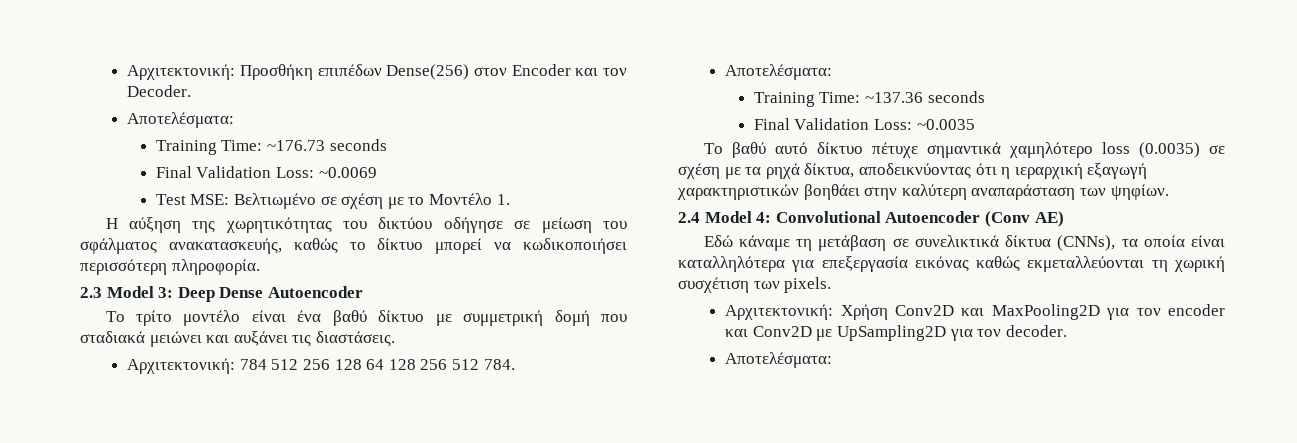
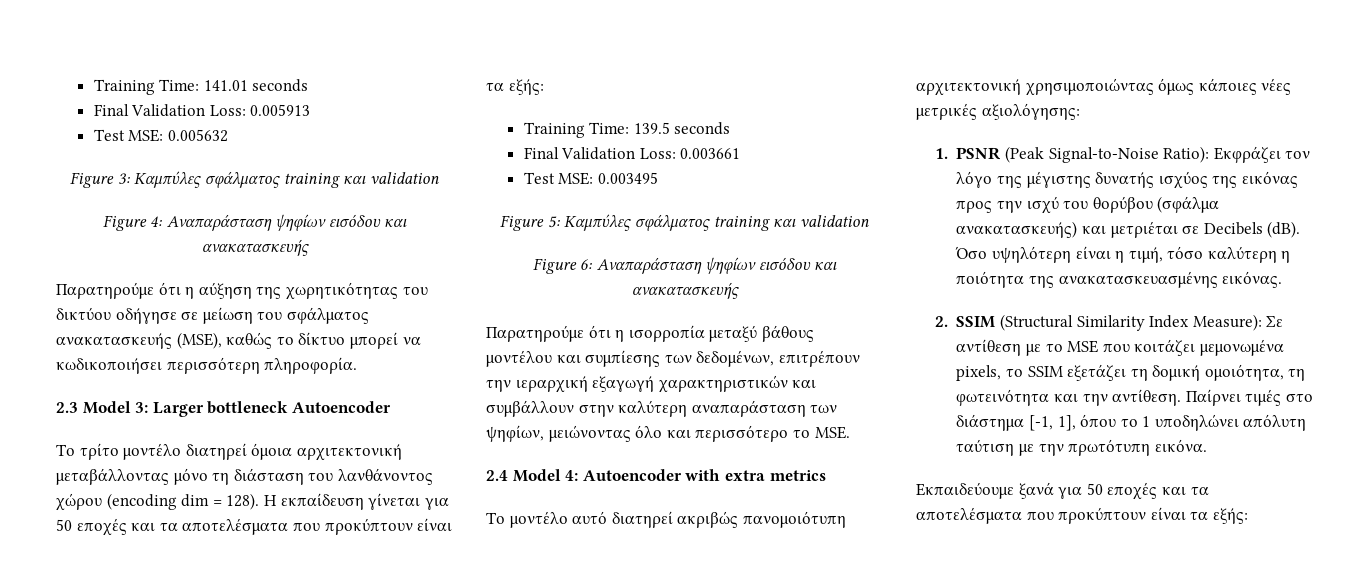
[127,64,627,80] [127,85,192,97] [127,112,235,128] [155,139,387,155] [155,166,377,178] [155,193,510,209] [105,218,118,229] Αρχιτεκτονική: Προσθήκη επιπέδων Dense(256) στον Encoder και τον Decoder. // Αποτελέσματα: // Training Time: ~176.73 seconds // Final Validation Loss: ~0.0069 // Test MSE: Βελτιωμένο σε σχέση με το Μοντέλο 1. // Η -> [93,79,309,95] [93,104,311,117] [93,129,228,142] [70,171,439,188] [102,214,408,231] [201,239,309,256] [56,282,195,299] Training Time: 141.01 seconds // Final Validation Loss: 0.005913 // Test MSE: 0.005632 // Figure 3: Καμπύλες σφάλματος training και validation // Figure 4: Αναπαράσταση ψηφίων εισόδου και ανακατασκευής // Παρατηρούμε ότι η
[168,238,282,254] ανακατασκευής, -> [56,332,222,349] ανακατασκευής (MSE),
[177,287,264,302] Deep Dense -> [152,401,289,417] Larger bottleneck
[251,310,627,326] [80,331,395,347] [127,358,515,374] [725,64,833,80] [753,91,985,107] [753,118,975,130] [703,142,1225,158] [678,163,1011,179] είναι ένα βαθύ δίκτυο με συμμετρική δομή που σταδιακά μειώνει και αυξάνει τις διαστάσεις. // Αρχιτεκτονική: 784 512 256 128 64 128 256 512 784. // Αποτελέσματα: // Training Time: ~137.36 seconds // Final Validation Loss: ~0.0035 // Το βαθύ αυτό δίκτυο πέτυχε σημαντικά χαμηλότερο loss (0.0035) σε σχέση με τα ρηχά δίκτυα, αποδεικνύοντας ότι η -> [185,443,402,461] [56,468,433,485] [56,493,449,511] [56,518,453,536] [486,79,544,95] [523,122,731,138] [523,147,741,160] [523,172,658,185] [500,214,869,231] [532,257,838,274] [631,282,739,299] [486,325,814,342] [486,350,860,367] [486,380,511,392] διατηρεί όμοια αρχιτεκτονική μεταβάλλοντας μόνο τη διάσταση του λανθάνοντος χώρου (encoding dim = 128). Η εκπαίδευση γίνεται για 50 εποχές και τα αποτελέσματα που προκύπτουν είναι τα εξής: // Training Time: 139.5 seconds // Final Validation Loss: 0.003661 // Test MSE: 0.003495 // Figure 5: Καμπύλες σφάλματος training και validation // Figure 6: Αναπαράσταση ψηφίων εισόδου και ανακατασκευής // Παρατηρούμε ότι η ισορροπία μεταξύ βάθους μοντέλου και συμπίεσης των δεδομένων, επιτρέπουν την
[803,184,860,200] βοηθάει -> [792,379,817,388] [486,400,574,417] και συμβάλλουν
[1110,184,1169,200] [678,211,1064,227] [703,235,1225,251] [678,256,1225,272] [678,277,832,293] [725,304,1225,320] [725,325,1067,341] [725,352,833,368] ψηφίων. // 2.4 Model 4: Convolutional Autoencoder (Conv AE) // Εδώ κάναμε τη μετάβαση σε συνελικτικά δίκτυα (CNNs), τα οποία είναι καταλληλότερα για επεξεργασία εικόνας καθώς εκμεταλλεύονται τη χωρική συσχέτιση των pixels. // Αρχιτεκτονική: Χρήση Conv2D και MaxPooling2D για τον encoder και Conv2D με UpSampling2D για τον decoder. // Αποτελέσματα: -> [486,425,850,442] [486,469,826,482] [486,511,846,528] [916,78,1292,96] [916,103,1080,120] [934,146,1311,163] [956,171,1298,189] [956,196,1220,214] [956,221,1301,238] [955,246,1291,263] [956,271,1283,288] [934,314,1284,331] [956,339,1284,356] [956,364,1306,381] [956,389,1313,406] [956,414,1307,431] [956,439,1207,456] [916,482,1209,500] [916,507,1248,524] ψηφίων, μειώνοντας όλο και περισσότερο το MSE. // 2.4 Model 4: Autoencoder with extra metrics // Το μοντέλο αυτό διατηρεί ακριβώς πανομοιότυπη αρχιτεκτονική χρησιμοποιώντας όμως κάποιες νέες μετρικές αξιολόγησης: // 1. PSNR (Peak Signal-to-Noise Ratio): Εκφράζει τον λόγο της μέγιστης δυνατής ισχύος της εικόνας προς την ισχύ του θορύβου (σφάλμα ανακατασκευής) και μετριέται σε Decibels (dB). Όσο υψηλότερη είναι η τιμή, τόσο καλύτερη η ποιότητα της ανακατασκευασμένης εικόνας. // 2. SSIM (Structural Similarity Index Measure): Σε αντίθεση με το MSE που κοιτάζει μεμονωμένα pixels, το SSIM εξετάζει τη δομική ομοιότητα, τη φωτεινότητα και την αντίθεση. Παίρνει τιμές στο διάστημα [-1, 1], όπου το 1 υποδηλώνει απόλυτη ταύτιση με την πρωτότυπη εικόνα. // Εκπαιδεύουμε ξανά για 50 εποχές και τα αποτελέσματα που προκύπτουν είναι τα εξής:

